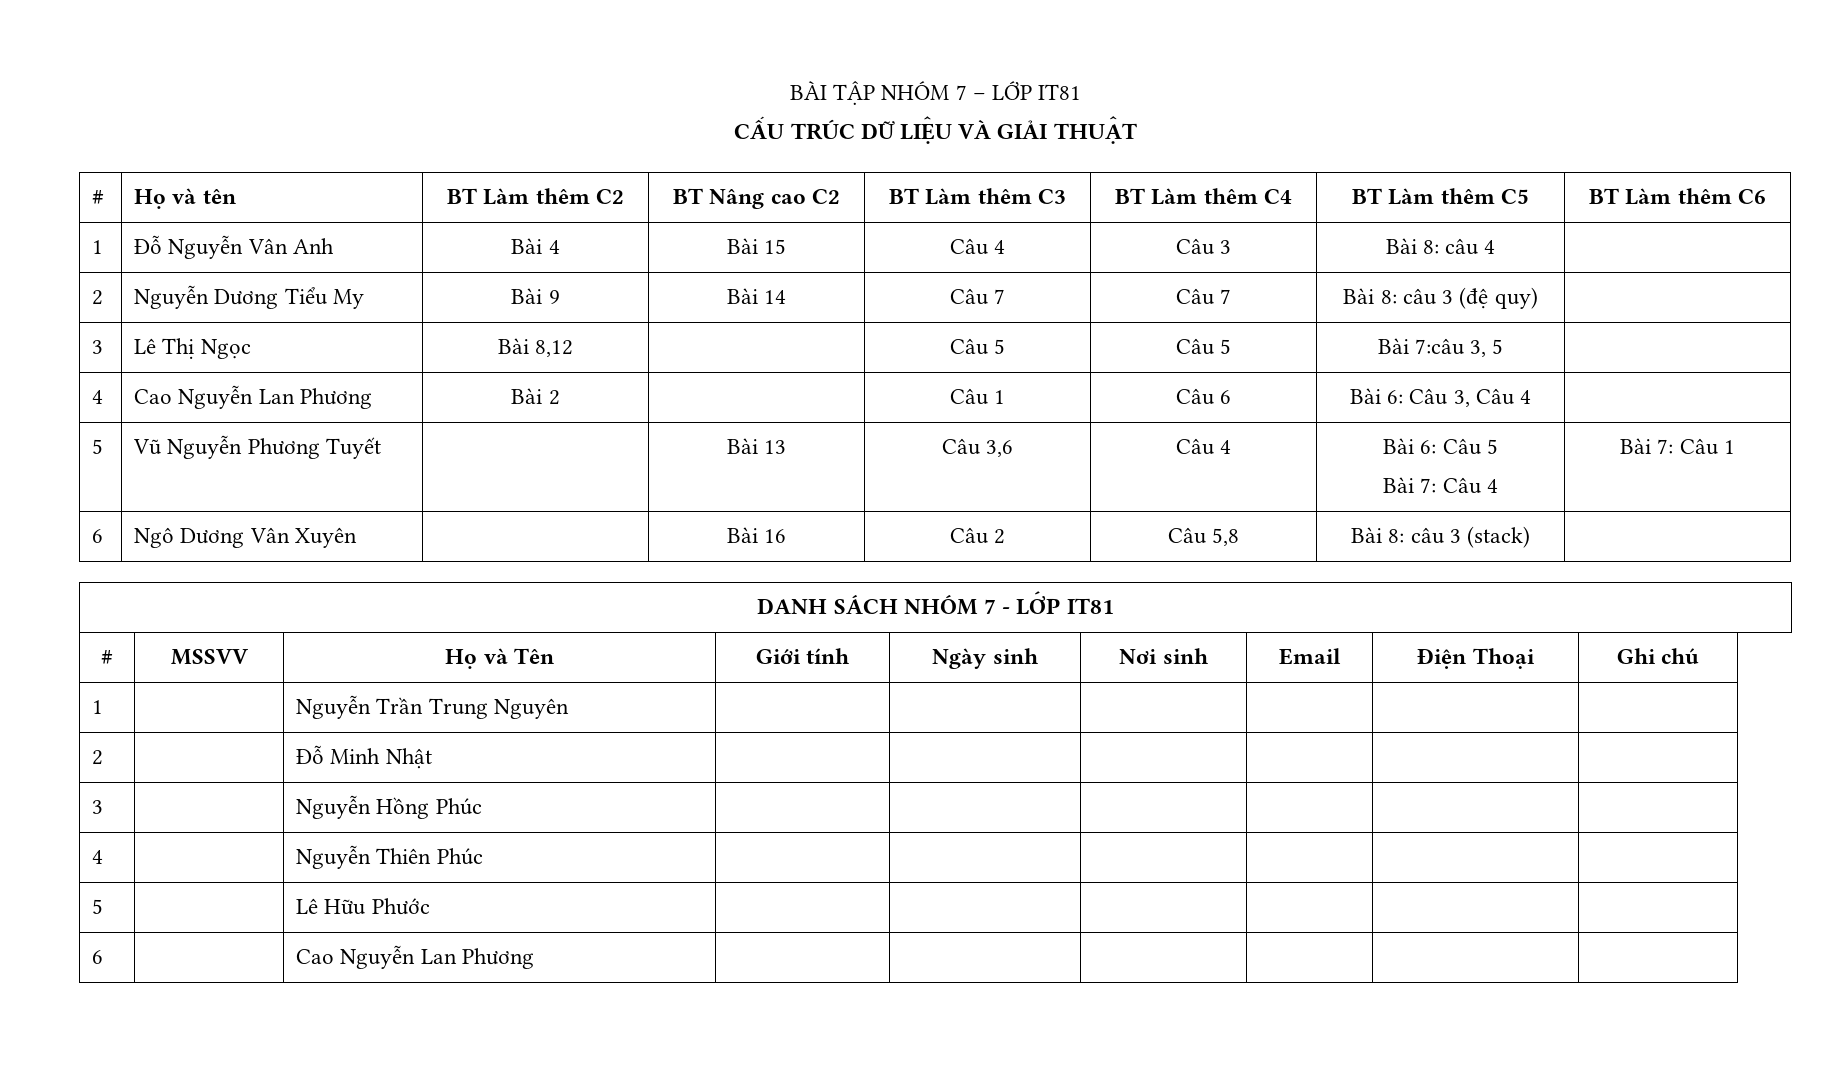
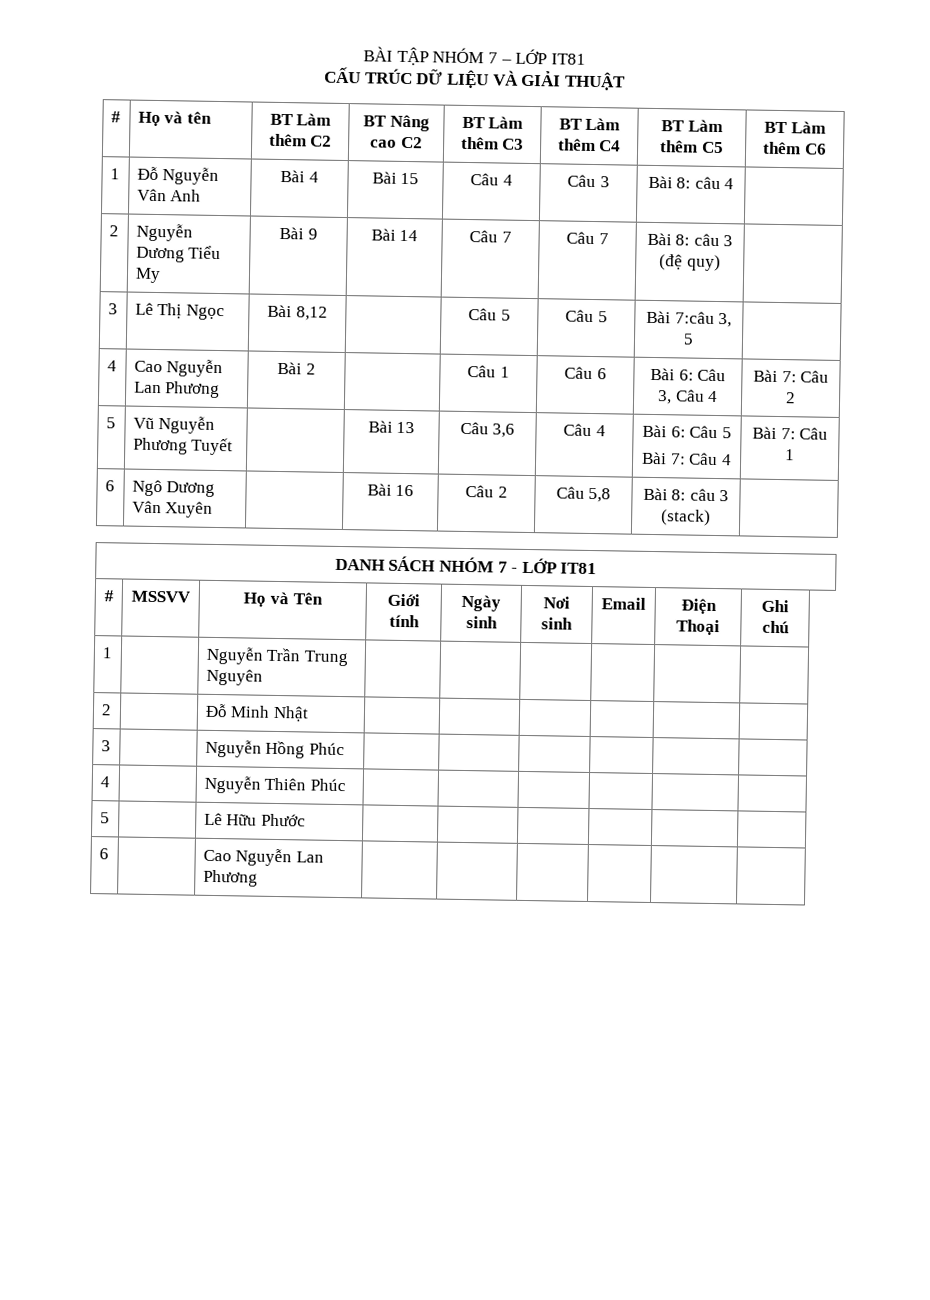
(1532, 397) none -> [752,369,830,383] [786,392,796,404] Bài 7: Câu 2

